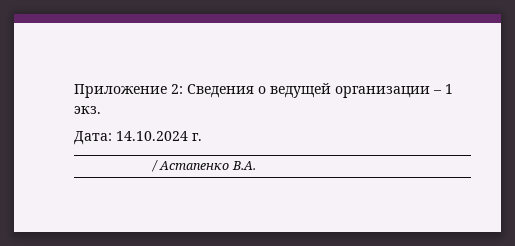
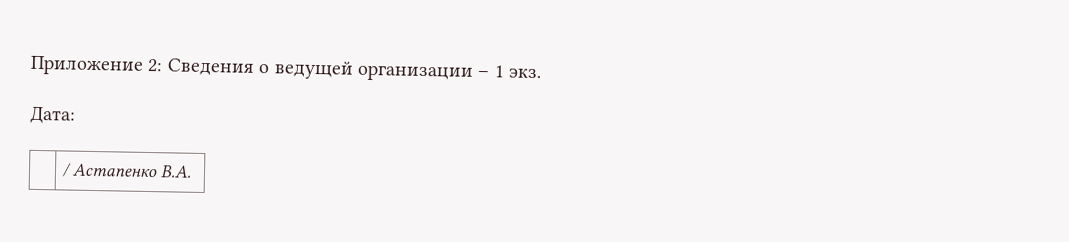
[116,131,202,141] 14.10.2024 г. -> (76, 114) none

